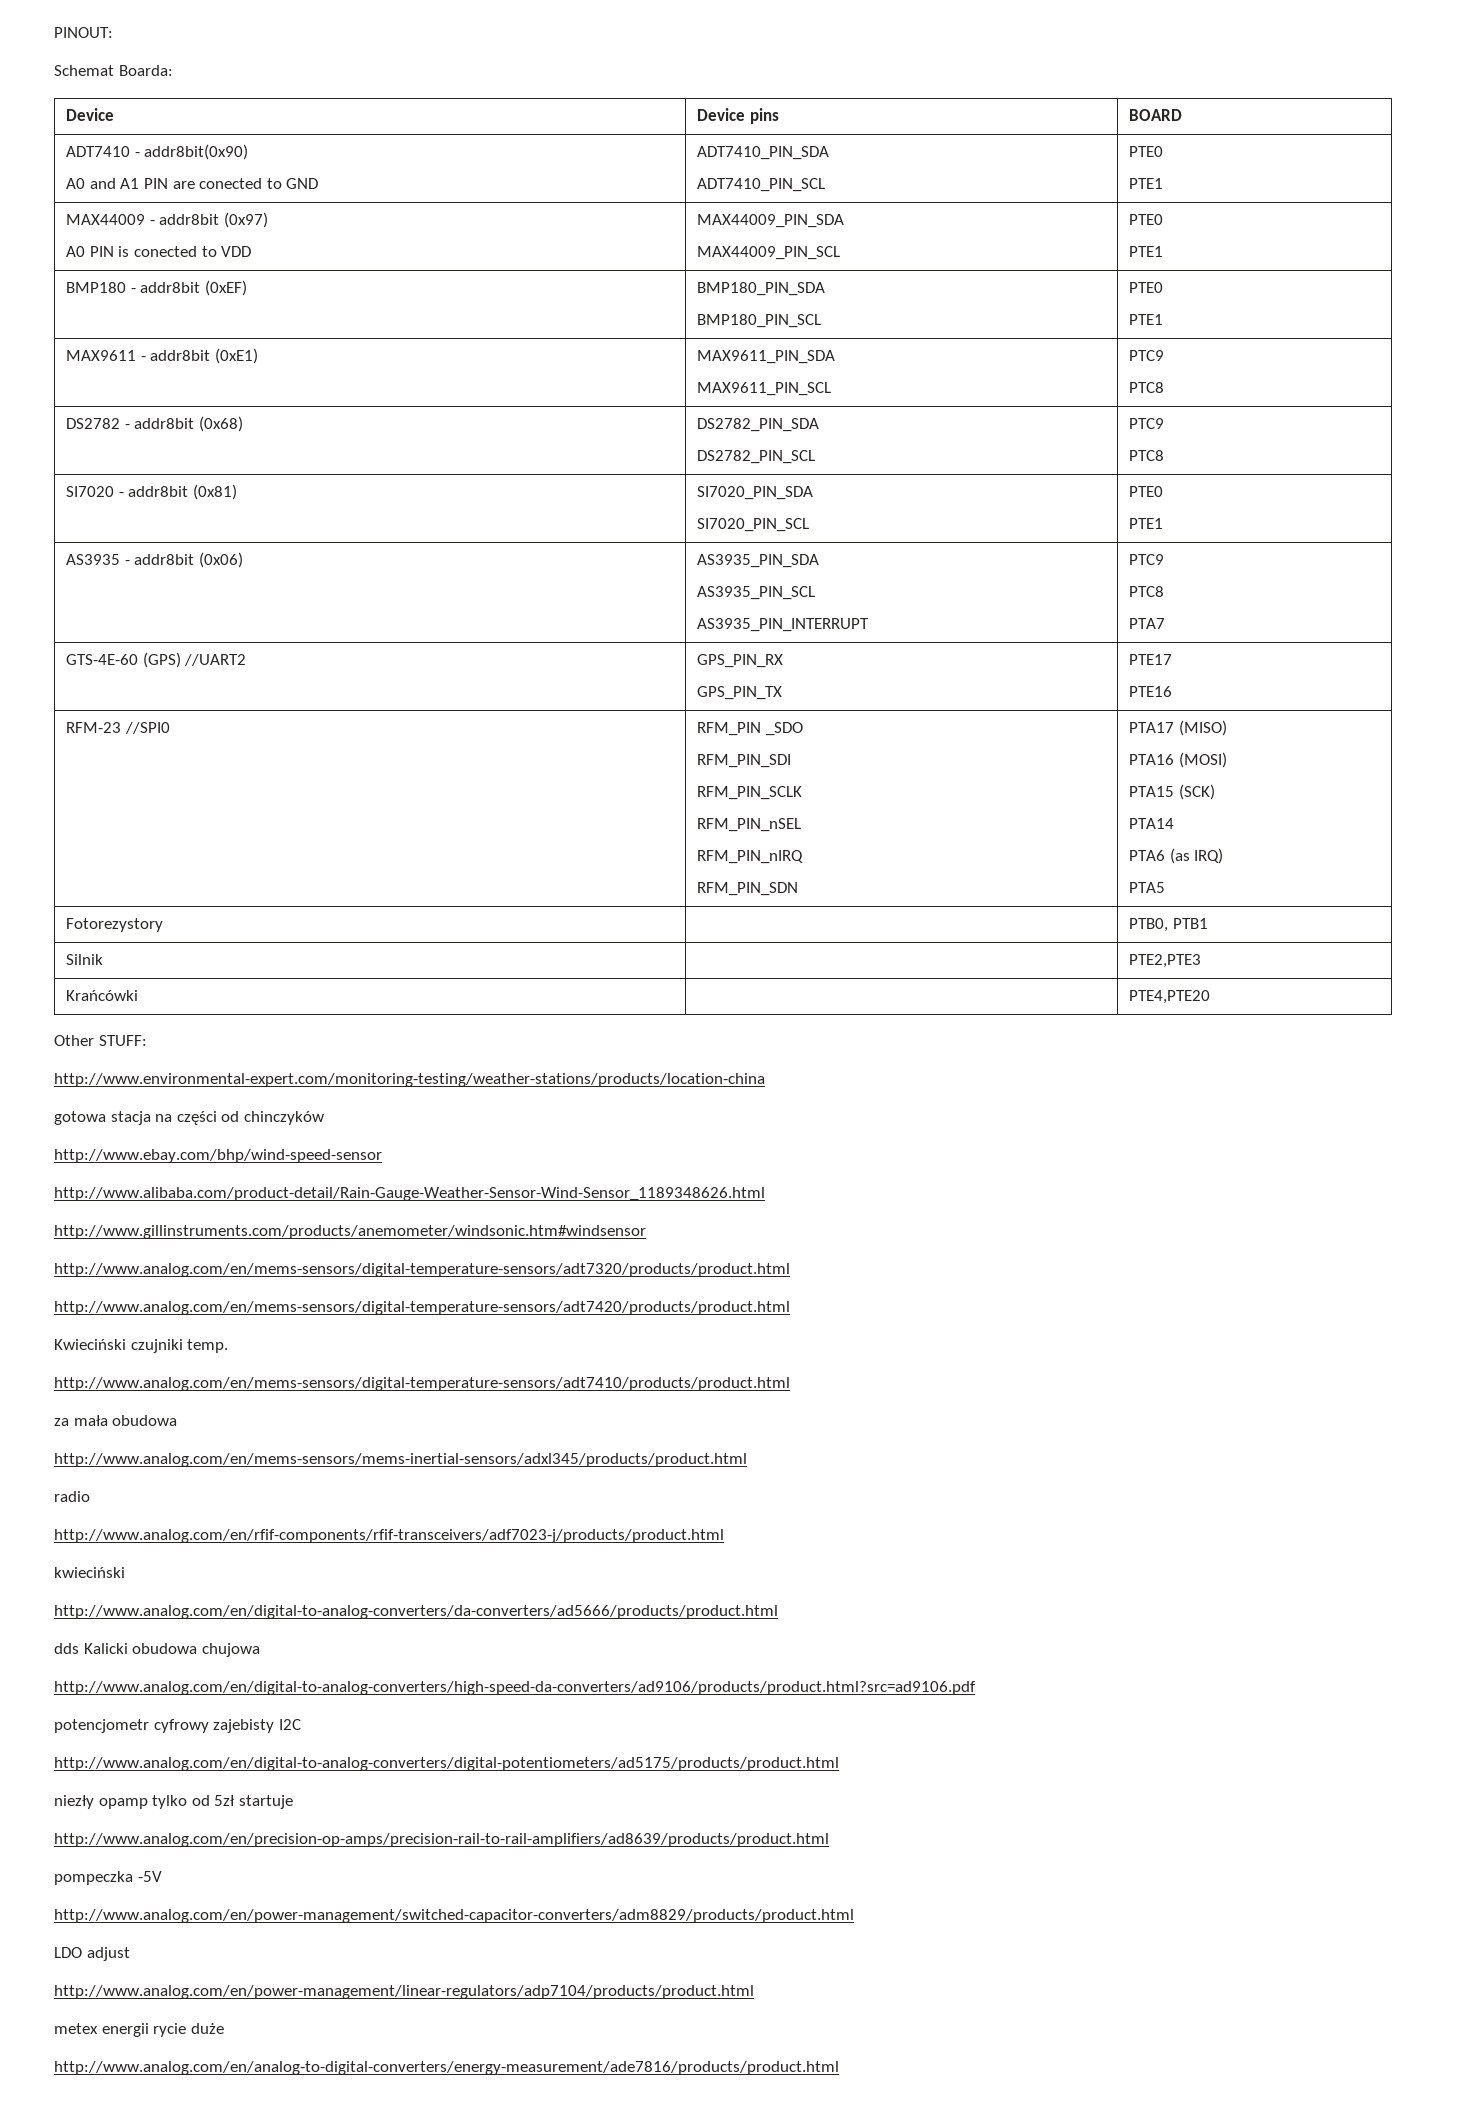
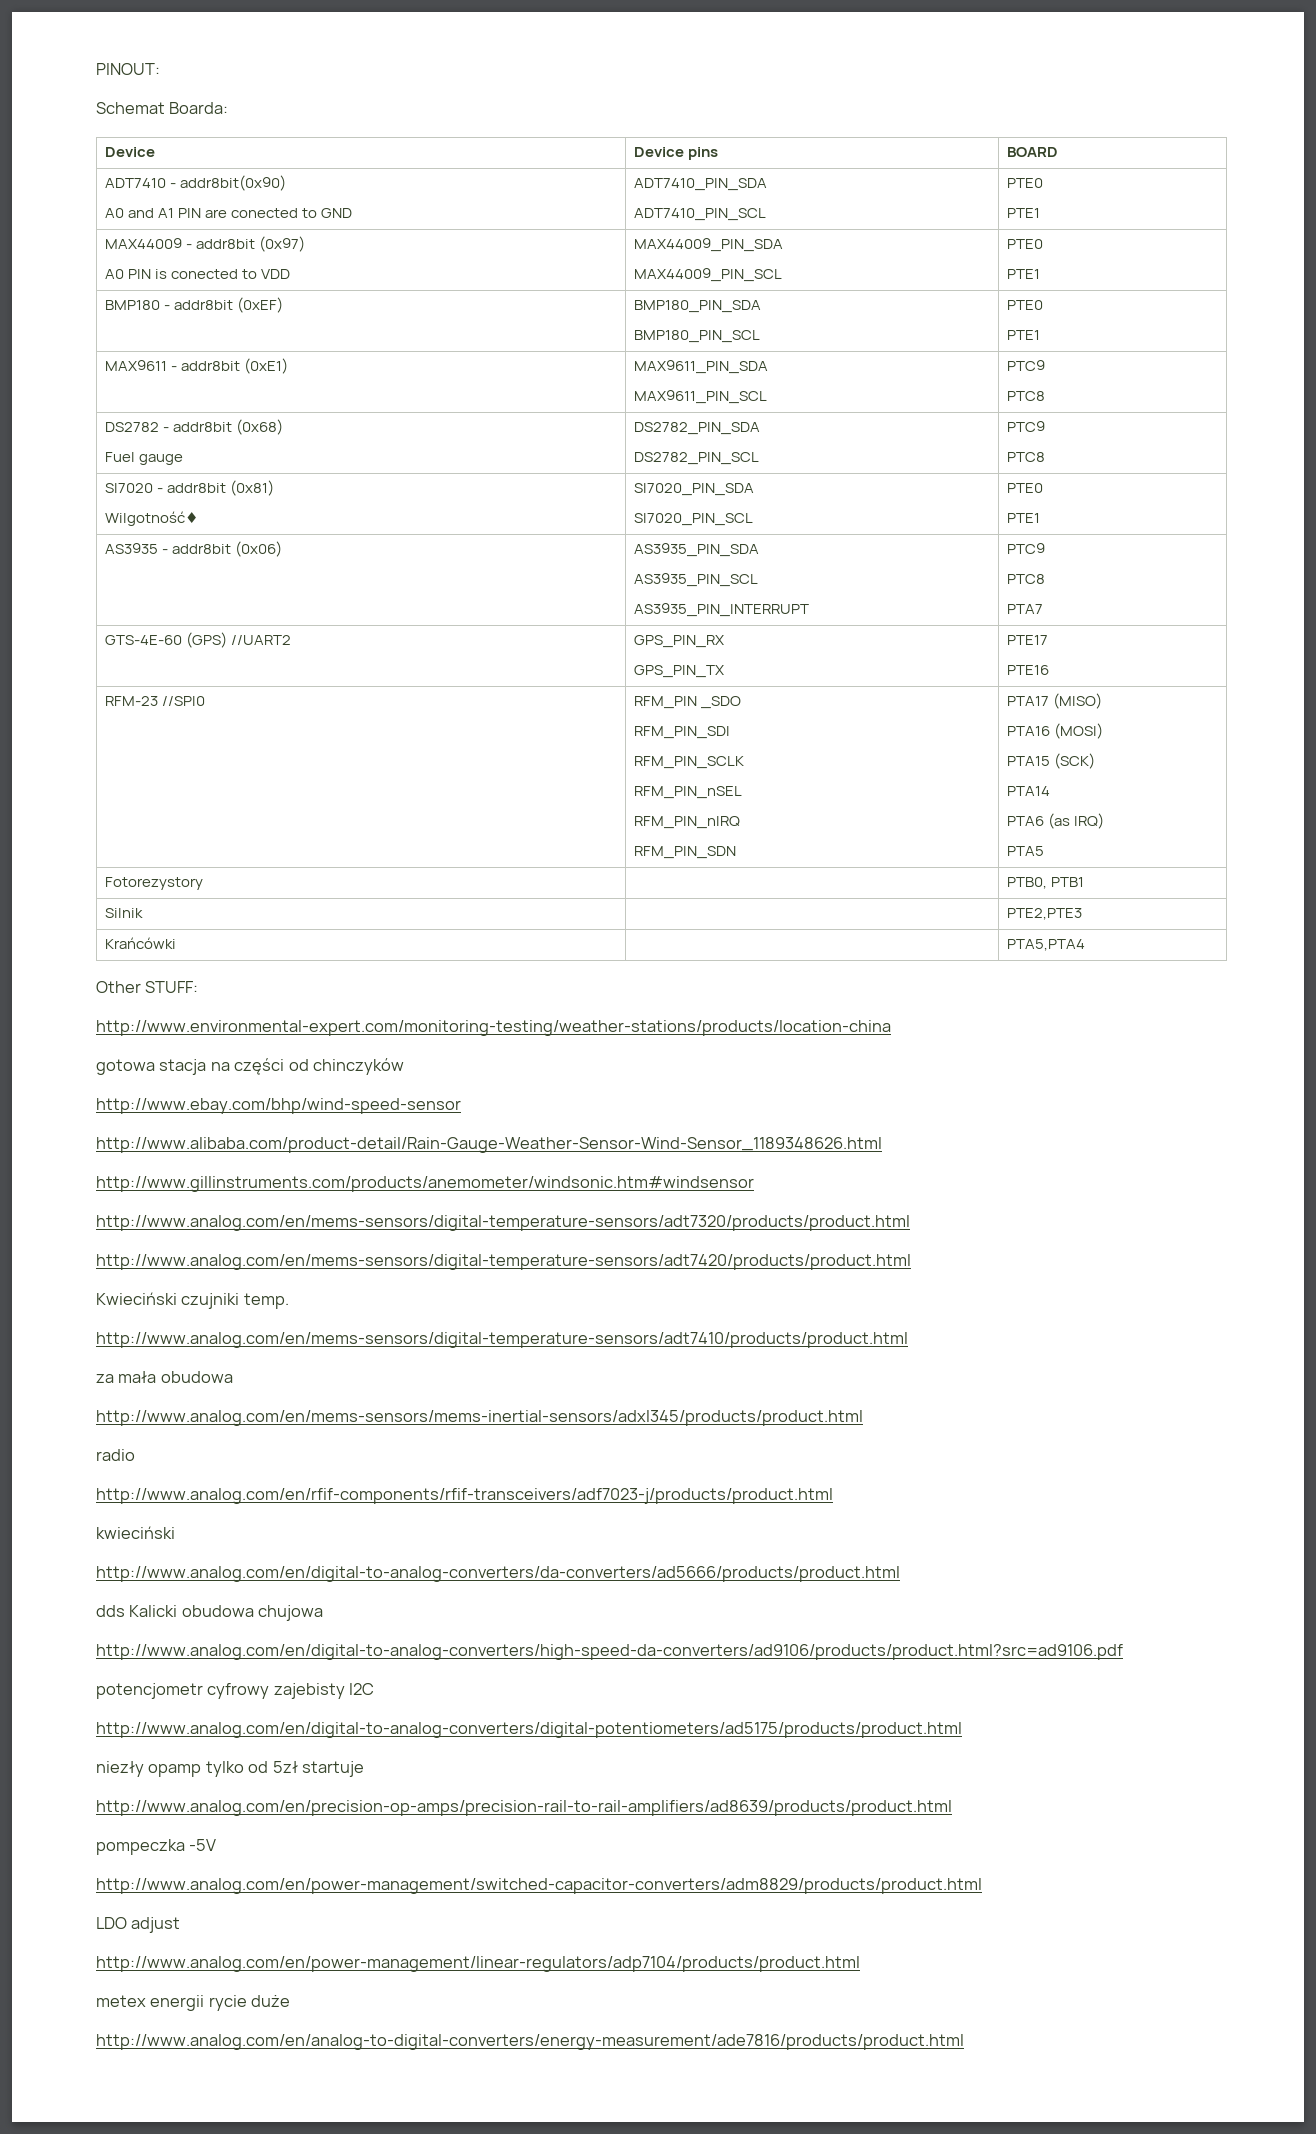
(244, 424) none -> [104,452,183,465] // Fuel gauge
(238, 492) none -> [104,511,198,526] // Wilgotność♦
[1129,990,1211,1004] PTE4,PTE20 -> [1006,939,1085,951] PTA5,PTA4

